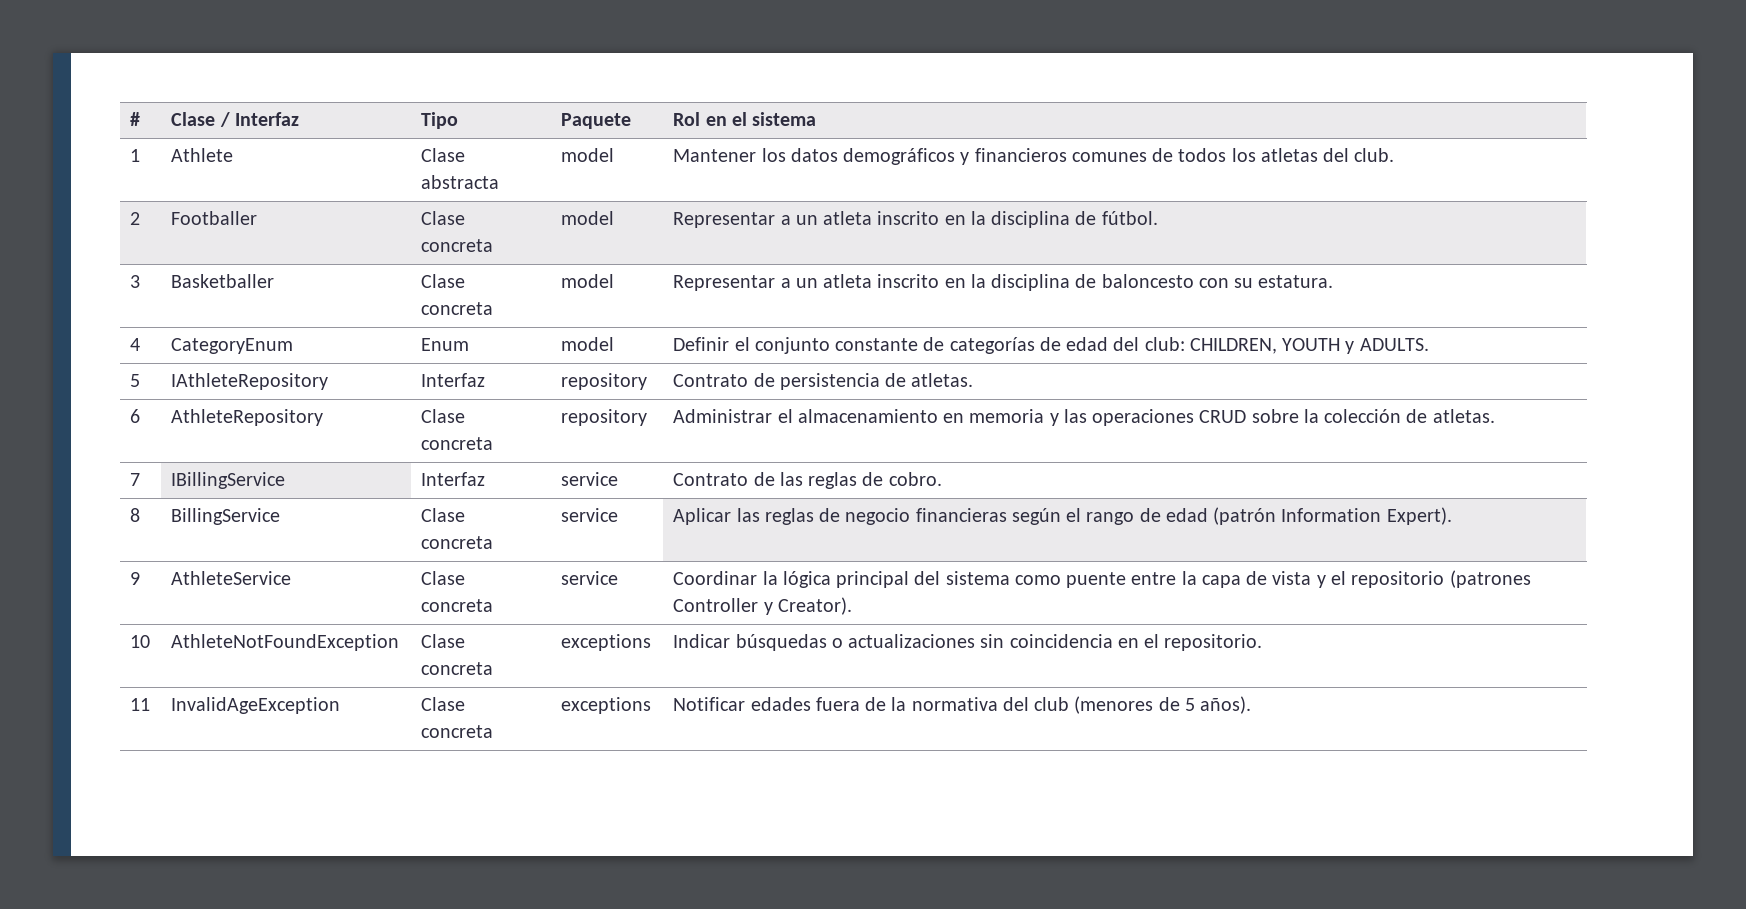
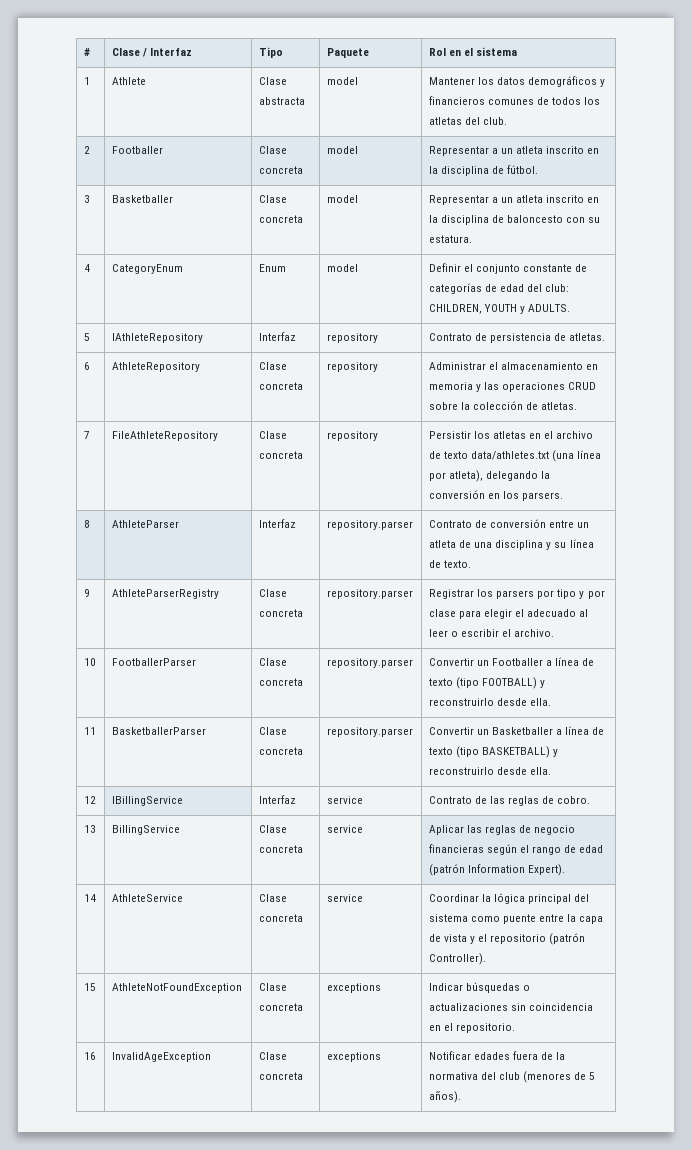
(141, 479) none -> [111,431,218,441] [258,431,287,439] [258,451,303,459] [326,431,378,441] [428,431,594,439] [428,450,602,462] [428,470,551,482] [428,490,564,501] [83,520,90,528] [111,520,179,528] [258,519,296,528] [326,520,413,530] [428,519,590,528] [428,539,594,550] [428,560,472,568] [83,589,90,597] [111,589,219,599] [258,589,287,597] [258,609,303,617] [326,589,413,599] [428,589,605,599] [428,609,589,619] [428,629,555,637] [83,658,96,666] [111,658,196,666] [258,658,287,666] [258,678,303,686] [326,658,413,668] [428,657,595,666] [428,677,546,689] [428,698,552,706] [83,727,96,735] [111,727,206,735] [258,727,287,735] [258,747,303,755] [326,727,413,737] [428,726,605,735] [428,746,559,758] [428,767,552,775] [83,796,96,804] | FileAthleteRepository | Clase concreta | repository | Persistir los atletas en el archivo de texto data/athletes.txt (una línea por atleta), delegando la conversión en los parsers. // 8 | AthleteParser | Interfaz | repository.parser | Contrato de conversión entre un atleta de una disciplina y su línea de texto. // 9 | AthleteParserRegistry | Clase concreta | repository.parser | Registrar los parsers por tipo y por clase para elegir el adecuado al leer o escribir el archivo. // 10 | FootballerParser | Clase concreta | repository.parser | Convertir un Footballer a línea de texto (tipo FOOTBALL) y reconstruirlo desde ella. // 11 | BasketballerParser | Clase concreta | repository.parser | Convertir un Basketballer a línea de texto (tipo BASKETBALL) y reconstruirlo desde ella. // 12
[130,508,141,522] 8 -> [83,825,96,833] 13
[130,572,141,585] 9 -> [83,894,96,902] 14
[1449,570,1531,588] [673,597,852,615] [130,635,151,648] (patrones Controller y Creator). // 10 -> [549,933,586,945] [428,953,486,965] [83,983,96,991] (patrón Controller). // 15
[130,698,151,711] 11 -> [83,1052,96,1060] 16

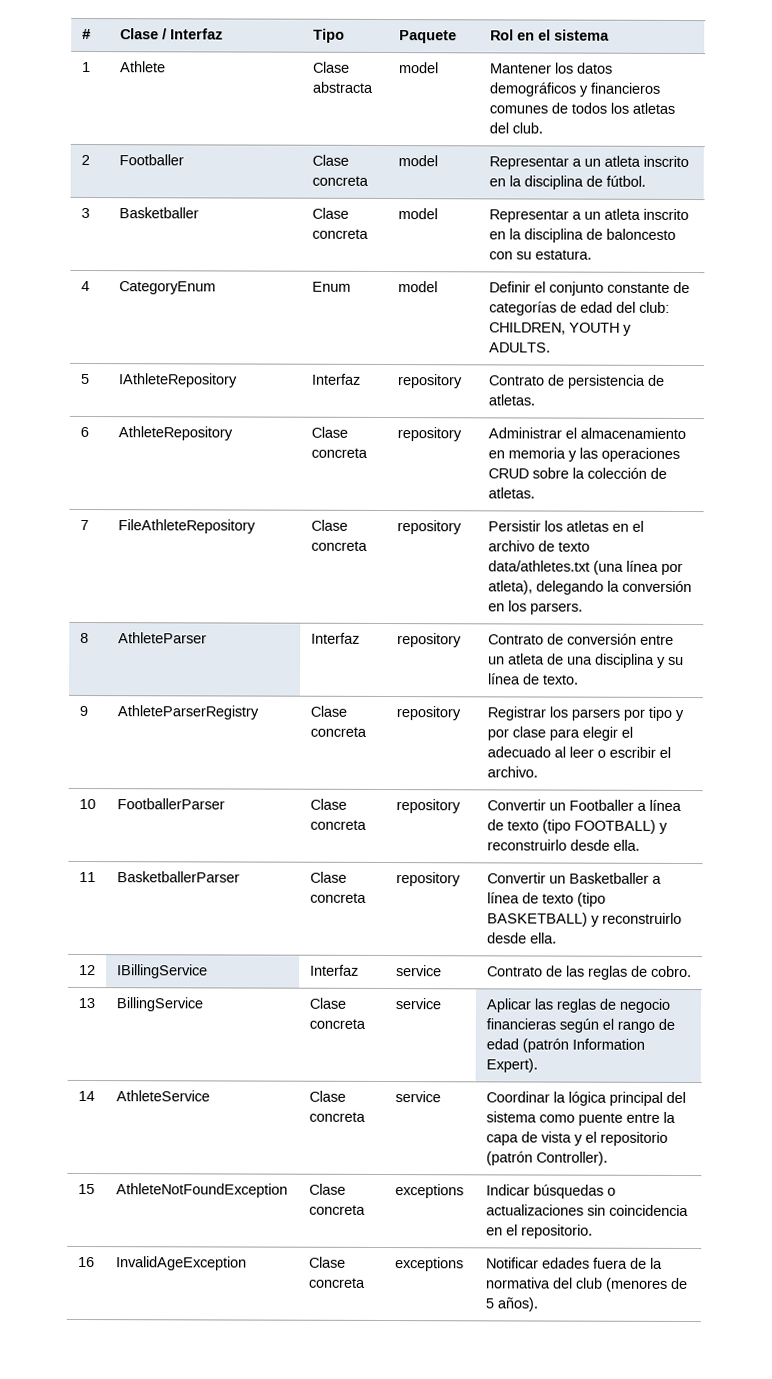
[326,520,413,530] repository.parser -> [396,633,462,648] repository
[326,589,413,599] repository.parser -> [395,706,461,721] repository
[326,658,413,668] repository.parser -> [395,799,461,814] repository
[326,727,413,737] repository.parser -> [395,872,461,887] repository

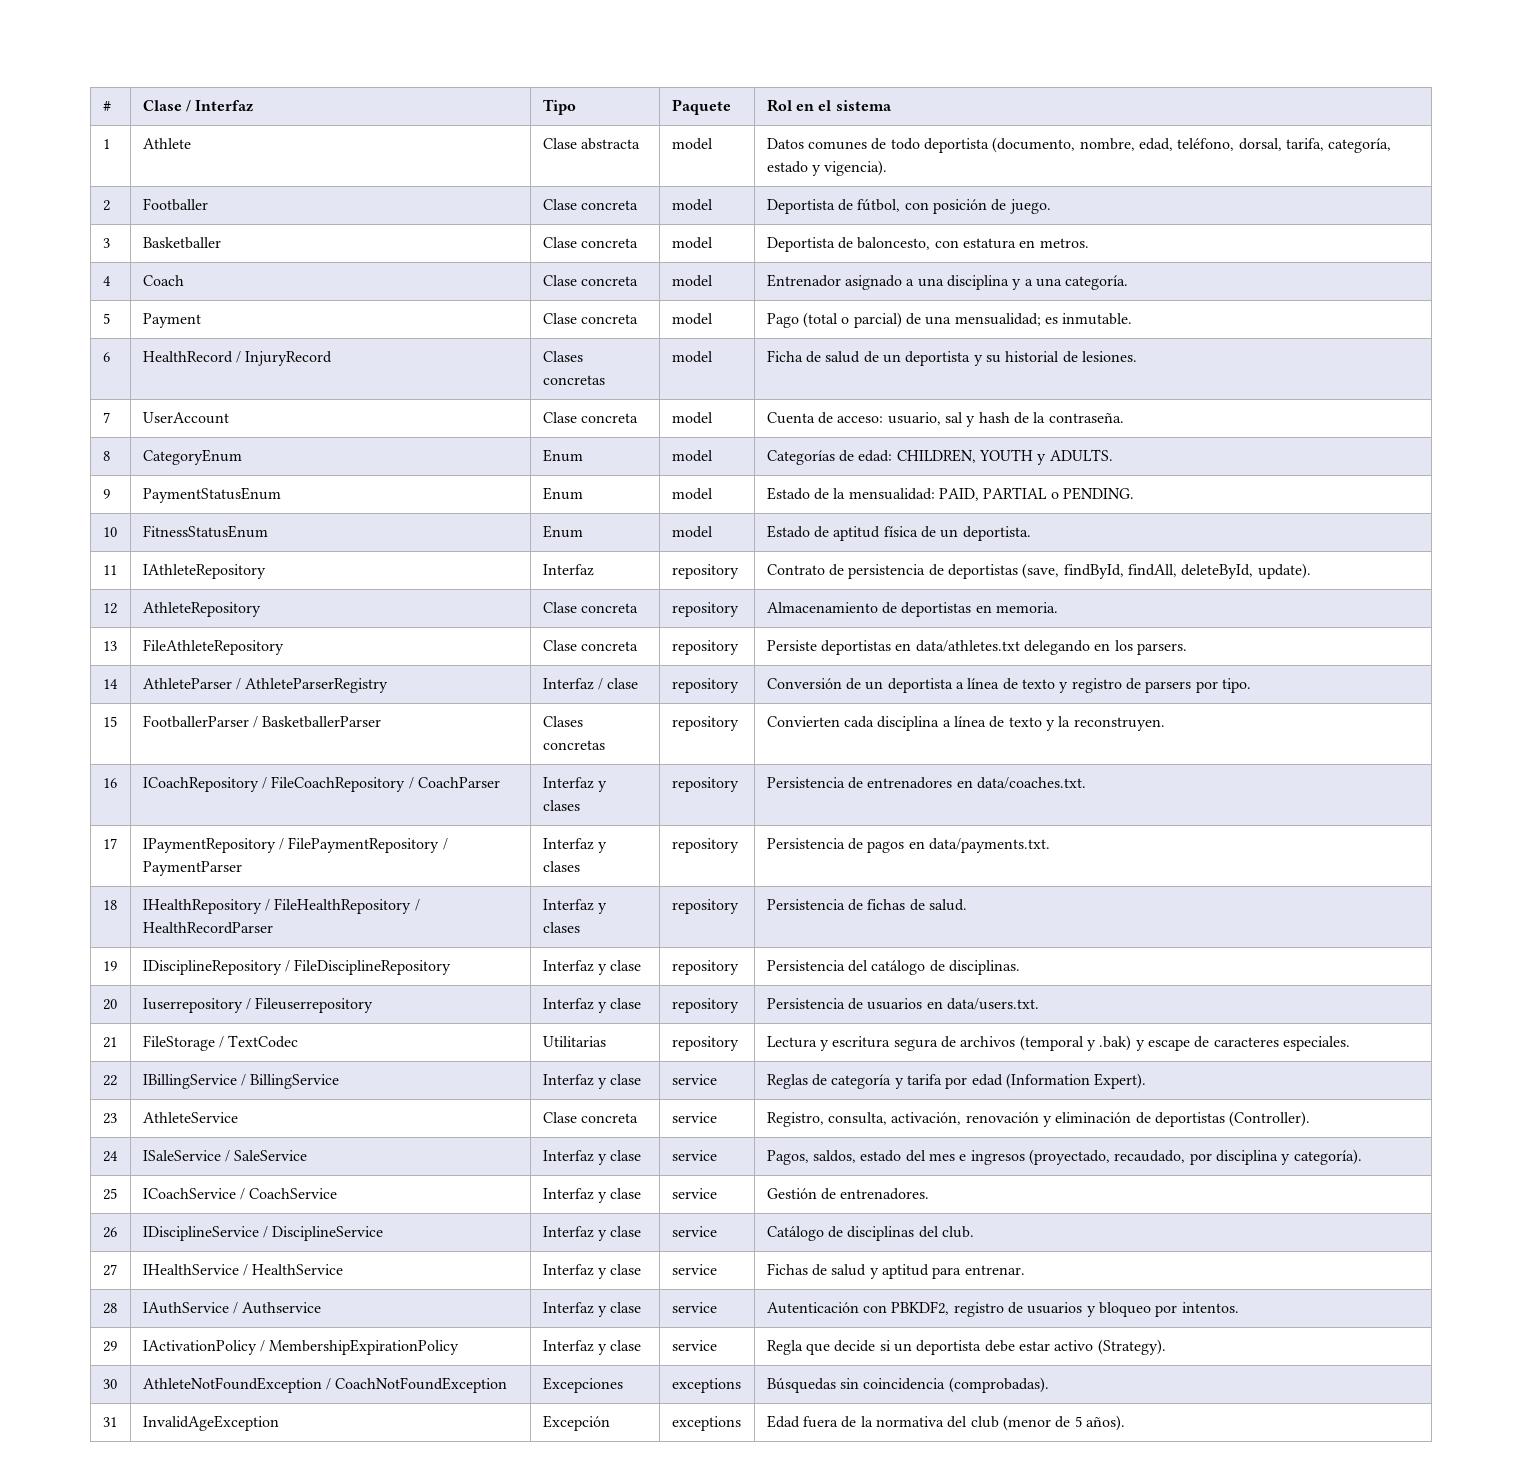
[489,62,613,74] [488,82,661,97] [488,102,675,114] [488,122,543,134] Mantener los datos demográficos y financieros comunes de todos los atletas del club. -> [766,137,1392,153] [766,160,888,176] Datos comunes de todo deportista (documento, nombre, edad, teléfono, dorsal, tarifa, categoría, estado y vigencia).
[488,155,689,170] [488,175,646,190] Representar a un atleta inscrito en la disciplina de fútbol. -> [766,199,1051,214] Deportista de fútbol, con posición de juego.
[488,208,689,223] [488,228,676,243] [488,249,592,260] [80,280,90,292] [118,281,216,295] [311,281,351,292] [397,281,438,293] [488,281,690,296] [488,301,670,316] [488,322,632,336] [488,342,551,353] [80,373,90,385] Representar a un atleta inscrito en la disciplina de baloncesto con su estatura. // 4 | CategoryEnum | Enum | model | Definir el conjunto constante de categorías de edad del club: CHILDREN, YOUTH y ADULTS. // 5 -> [766,237,1089,252] [102,276,111,286] [142,275,184,286] [542,275,639,286] [671,275,713,287] [766,274,1129,290] [102,313,110,324] [142,313,201,328] [542,313,639,324] [671,313,713,325] [766,312,1133,328] [102,352,110,362] [142,351,333,366] [542,351,583,362] [542,375,605,385] [671,351,713,363] [766,350,1137,366] [102,412,110,423] [142,412,229,424] [542,412,639,423] [671,412,713,424] [766,412,1124,427] [102,451,110,461] [142,449,242,465] [542,449,583,462] [671,450,713,462] [766,449,1113,465] [102,489,110,499] [142,487,281,503] [542,487,583,500] [671,488,713,500] [766,487,1134,501] [102,527,117,537] [142,525,268,538] [542,525,583,538] [671,526,713,538] [766,525,1031,541] [102,565,117,575] Deportista de baloncesto, con estatura en metros. // 4 | Coach | Clase concreta | model | Entrenador asignado a una disciplina y a una categoría. // 5 | Payment | Clase concreta | model | Pago (total o parcial) de una mensualidad; es inmutable. // 6 | HealthRecord / InjuryRecord | Clases concretas | model | Ficha de salud de un deportista y su historial de lesiones. // 7 | UserAccount | Clase concreta | model | Cuenta de acceso: usuario, sal y hash de la contraseña. // 8 | CategoryEnum | Enum | model | Categorías de edad: CHILDREN, YOUTH y ADULTS. // 9 | PaymentStatusEnum | Enum | model | Estado de la mensualidad: PAID, PARTIAL o PENDING. // 10 | FitnessStatusEnum | Enum | model | Estado de aptitud física de un deportista. // 11
[487,394,535,406] [79,426,89,438] [117,426,233,441] [310,426,348,438] [310,447,368,458] [396,427,462,442] [487,427,686,439] [487,447,680,462] [487,467,667,479] [487,487,535,499] [79,519,89,531] [117,519,256,534] [310,519,348,531] [310,540,368,551] [396,520,462,535] [487,520,644,532] [487,540,590,552] [487,560,683,575] [487,580,692,595] atletas. // 6 | AthleteRepository | Clase concreta | repository | Administrar el almacenamiento en memoria y las operaciones CRUD sobre la colección de atletas. // 7 | FileAthleteRepository | Clase concreta | repository | Persistir los atletas en el archivo de texto data/athletes.txt (una línea por atleta), delegando la conversión -> [947,563,1311,579] [102,603,117,614] [142,602,261,617] [542,602,639,613] [671,602,739,617] [766,602,1058,617] [102,641,117,651] [142,639,284,655] [542,640,639,651] [671,640,739,655] [766,640,1090,655] deportistas (save, findById, findAll, deleteById, update). // 12 | AthleteRepository | Clase concreta | repository | Almacenamiento de deportistas en memoria. // 13 | FileAthleteRepository | Clase concreta | repository | Persiste deportistas en data/athletes.txt delegando
[79,632,89,644] 8 -> [102,679,118,689] 14
[310,632,360,644] [396,633,462,648] [487,633,674,645] [487,653,684,668] [487,673,579,685] [78,705,88,717] [116,705,259,720] [309,705,347,717] [309,726,367,737] [395,706,461,721] [486,706,684,721] [486,726,633,741] [486,746,671,758] [486,766,538,778] [78,798,96,810] [116,798,225,810] [309,798,347,810] [309,819,367,830] [395,799,461,814] [486,799,682,811] [486,819,668,834] [486,839,640,851] [78,871,96,883] | Interfaz | repository | Contrato de conversión entre un atleta de una disciplina y su línea de texto. // 9 | AthleteParserRegistry | Clase concreta | repository | Registrar los parsers por tipo y por clase para elegir el adecuado al leer o escribir el archivo. // 10 | FootballerParser | Clase concreta | repository | Convertir un Footballer a línea de texto (tipo FOOTBALL) y reconstruirlo desde ella. // 11 | -> [236,678,389,693] [542,678,639,690] [671,678,739,693] [766,678,1251,693] [102,716,117,727] [142,715,259,728] / AthleteParserRegistry | Interfaz / clase | repository | Conversión de un deportista a línea de texto y registro de parsers por tipo. // 15 | FootballerParser /
[309,871,347,883] [309,892,367,903] [395,872,461,887] [486,872,662,884] [486,892,606,907] [486,912,682,927] [486,932,557,944] [78,964,96,976] Clase concreta | repository | Convertir un Basketballer a línea de texto (tipo BASKETBALL) y reconstruirlo desde ella. // 12 -> [542,716,583,727] [542,740,605,750] [671,716,739,731] [766,716,1165,731] [102,778,117,788] [142,776,500,792] [542,777,608,792] [542,800,580,811] [671,777,739,792] [766,777,1086,789] [102,838,117,849] [142,837,448,853] [142,861,242,876] [542,838,608,853] [542,861,580,872] [671,838,739,853] [766,838,1050,853] [102,900,117,910] [142,898,420,914] [142,922,273,934] [542,899,608,914] [542,922,580,933] [671,899,739,914] [766,899,967,911] [102,961,117,971] [142,959,452,975] [542,960,642,975] [671,960,739,975] [766,960,1020,975] [102,999,117,1010] [142,997,374,1013] [542,998,642,1013] [671,998,739,1013] [766,998,1039,1010] [102,1037,117,1048] [142,1035,299,1051] [542,1036,606,1047] [671,1036,739,1051] [766,1035,1350,1051] [102,1075,117,1086] Clases concretas | repository | Convierten cada disciplina a línea de texto y la reconstruyen. // 16 | ICoachRepository / FileCoachRepository / CoachParser | Interfaz y clases | repository | Persistencia de entrenadores en data/coaches.txt. // 17 | IPaymentRepository / FilePaymentRepository / PaymentParser | Interfaz y clases | repository | Persistencia de pagos en data/payments.txt. // 18 | IHealthRepository / FileHealthRepository / HealthRecordParser | Interfaz y clases | repository | Persistencia de fichas de salud. // 19 | IDisciplineRepository / FileDisciplineRepository | Interfaz y clase | repository | Persistencia del catálogo de disciplinas. // 20 | Iuserrepository / Fileuserrepository | Interfaz y clase | repository | Persistencia de usuarios en data/users.txt. // 21 | FileStorage / TextCodec | Utilitarias | repository | Lectura y escritura segura de archivos (temporal y .bak) y escape de caracteres especiales. // 22
[309,964,359,976] [395,965,442,977] [486,965,692,980] [77,997,95,1009] [115,997,203,1012] [308,997,346,1009] [308,1018,366,1029] [394,998,441,1010] [485,998,670,1013] [485,1018,675,1033] [485,1038,645,1053] | Interfaz | service | Contrato de las reglas de cobro. // 13 | BillingService | Clase concreta | service | Aplicar las reglas de negocio financieras según el rango de edad (patrón Information -> [241,1074,340,1089] [542,1074,642,1089] [671,1074,717,1085] [766,1073,1090,1089] / BillingService | Interfaz y clase | service | Reglas de categoría y tarifa por edad (Information
[77,1090,95,1102] 14 -> [102,1113,117,1124] 23
[485,1091,686,1106] [485,1111,676,1126] [485,1131,668,1146] [485,1151,608,1166] [77,1183,95,1195] [115,1183,288,1198] [308,1183,346,1195] [308,1204,366,1215] [394,1184,464,1199] [485,1184,616,1199] [485,1204,689,1217] [485,1224,593,1239] [77,1256,95,1268] Coordinar la lógica principal del sistema como puente entre la capa de vista y el repositorio (patrón Controller). // 15 | AthleteNotFoundException | Clase concreta | exceptions | Indicar búsquedas o actualizaciones sin coincidencia en el repositorio. // 16 -> [766,1111,1311,1127] [102,1151,118,1162] [142,1150,308,1162] [542,1150,642,1165] [671,1150,717,1161] [766,1149,1362,1165] [102,1188,117,1200] [142,1188,338,1200] [542,1188,642,1203] [671,1188,717,1199] [766,1188,930,1200] [102,1227,117,1238] [142,1226,384,1241] [542,1226,642,1241] [671,1226,717,1237] [766,1226,974,1241] [102,1264,117,1276] [142,1264,344,1276] [542,1264,642,1279] [671,1264,717,1275] [766,1263,1025,1279] [102,1303,117,1314] [142,1302,322,1314] [542,1302,642,1317] [671,1302,717,1313] [766,1301,1239,1317] [102,1341,117,1352] [142,1339,460,1355] [542,1340,642,1355] [671,1340,717,1351] [766,1339,1166,1355] [102,1379,117,1389] [142,1377,508,1393] [542,1377,623,1393] [671,1378,741,1393] [766,1377,1049,1393] [102,1417,117,1427] Registro, consulta, activación, renovación y eliminación de deportistas (Controller). // 24 | ISaleService / SaleService | Interfaz y clase | service | Pagos, saldos, estado del mes e ingresos (proyectado, recaudado, por disciplina y categoría). // 25 | ICoachService / CoachService | Interfaz y clase | service | Gestión de entrenadores. // 26 | IDisciplineService / DisciplineService | Interfaz y clase | service | Catálogo de disciplinas del club. // 27 | IHealthService / HealthService | Interfaz y clase | service | Fichas de salud y aptitud para entrenar. // 28 | IAuthService / Authservice | Interfaz y clase | service | Autenticación con PBKDF2, registro de usuarios y bloqueo por intentos. // 29 | IActivationPolicy / MembershipExpirationPolicy | Interfaz y clase | service | Regla que decide si un deportista debe estar activo (Strategy). // 30 | AthleteNotFoundException / CoachNotFoundException | Excepciones | exceptions | Búsquedas sin coincidencia (comprobadas). // 31
[308,1256,346,1268] [308,1277,366,1288] [394,1257,464,1272] [485,1257,590,1269] Clase concreta | exceptions | Notificar edades -> [542,1415,610,1431] [671,1416,741,1431] [766,1415,800,1428] Excepción | exceptions | Edad
[605,1277,668,1292] (menores -> [1002,1415,1051,1431] (menor

